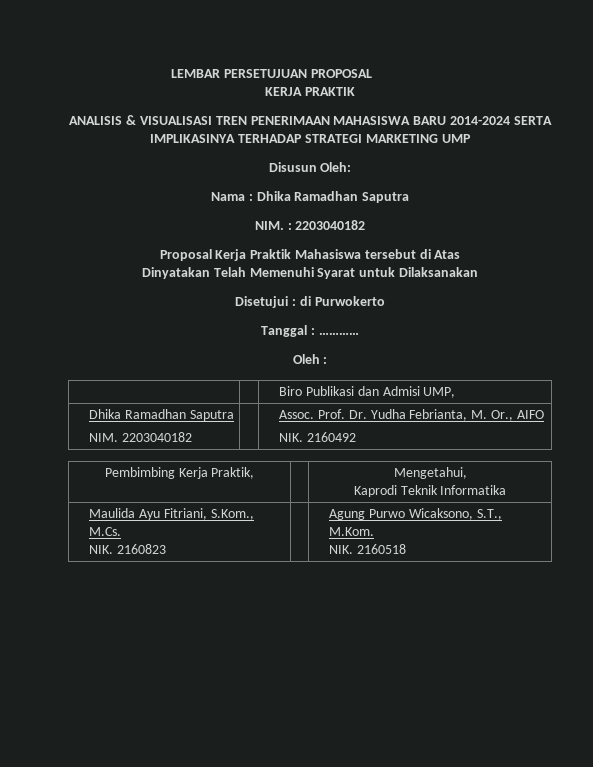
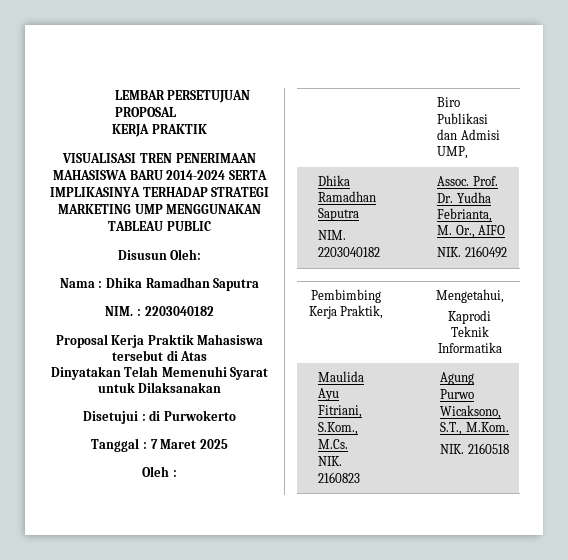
[69,115,137,125] ANALISIS & -> (207, 129) none
(471, 138) none -> [166,204,262,214] [108,221,211,231] MENGGUNAKAN TABLEAU PUBLIC
[318,332,359,335] ………… -> [150,439,228,449] 7 Maret 2025

